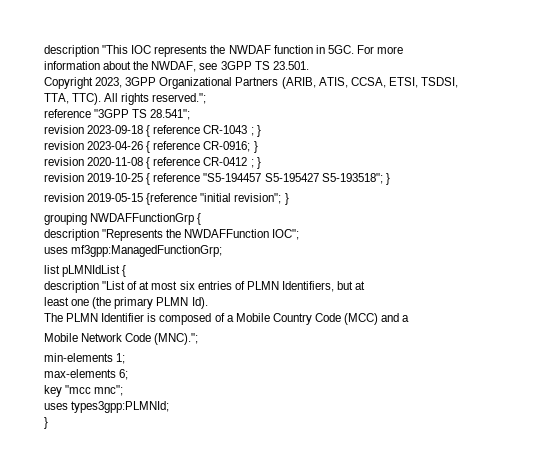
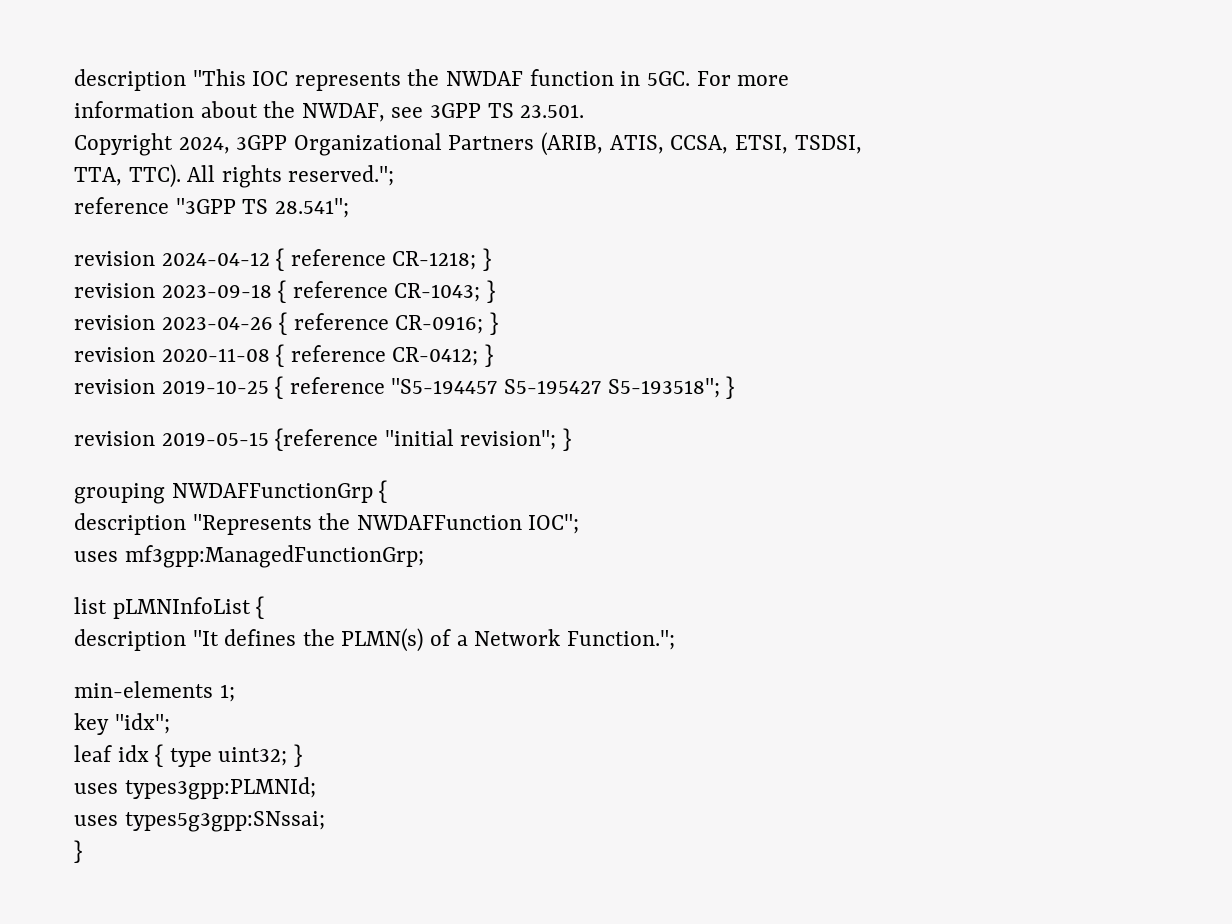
[95,77,123,88] 2023, -> [178,137,230,154] 2024,
(191, 114) none -> [74,248,492,271] // revision 2024-04-12 { reference CR-1218; }
[203,125,254,136] CR-1043 ; -> [394,283,481,302] CR-1043;
[203,157,254,168] CR-0412 ; -> [392,347,479,366] CR-0412;
[62,265,127,277] [44,281,366,293] [44,297,208,309] [44,313,410,325] [44,333,199,345] [44,353,126,364] [44,369,129,380] [44,385,124,397] pLMNIdList { // description "List of at most six entries of PLMN Identifiers, but at // least one (the primary PLMN Id). // The PLMN Identifier is composed of a Mobile Country Code (MCC) and a // Mobile Network Code (MNC)."; // min-elements 1; // max-elements 6; // key "mcc mnc"; -> [112,596,265,619] [74,628,675,652] [74,681,235,702] [74,713,170,735] [74,744,303,767] pLMNInfoList { // description "It defines the PLMN(s) of a Network Function."; // min-elements 1; // key "idx"; // leaf idx { type uint32; }
(170, 407) none -> [74,811,325,832] // uses types5g3gpp:SNssai;

